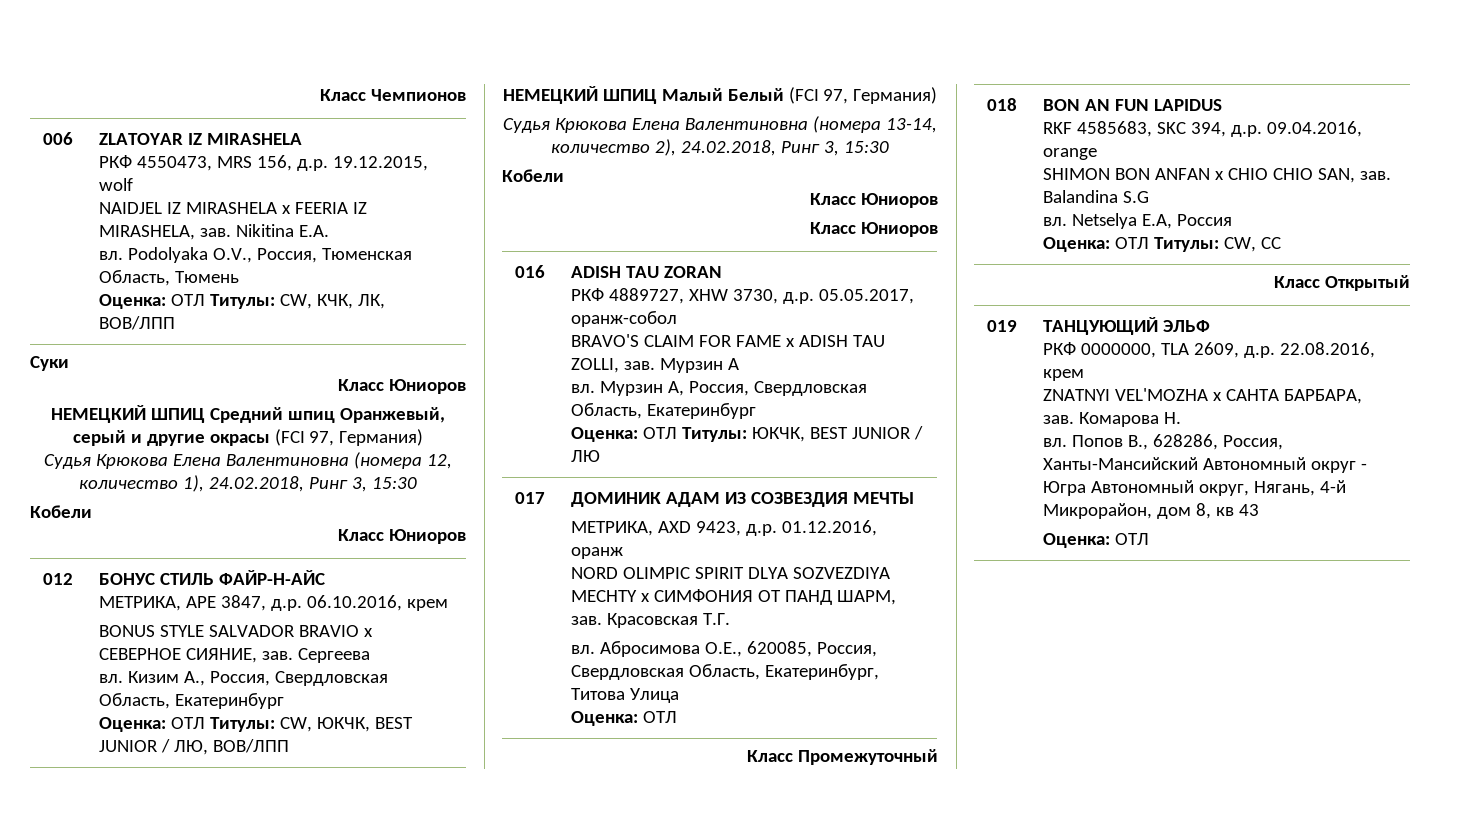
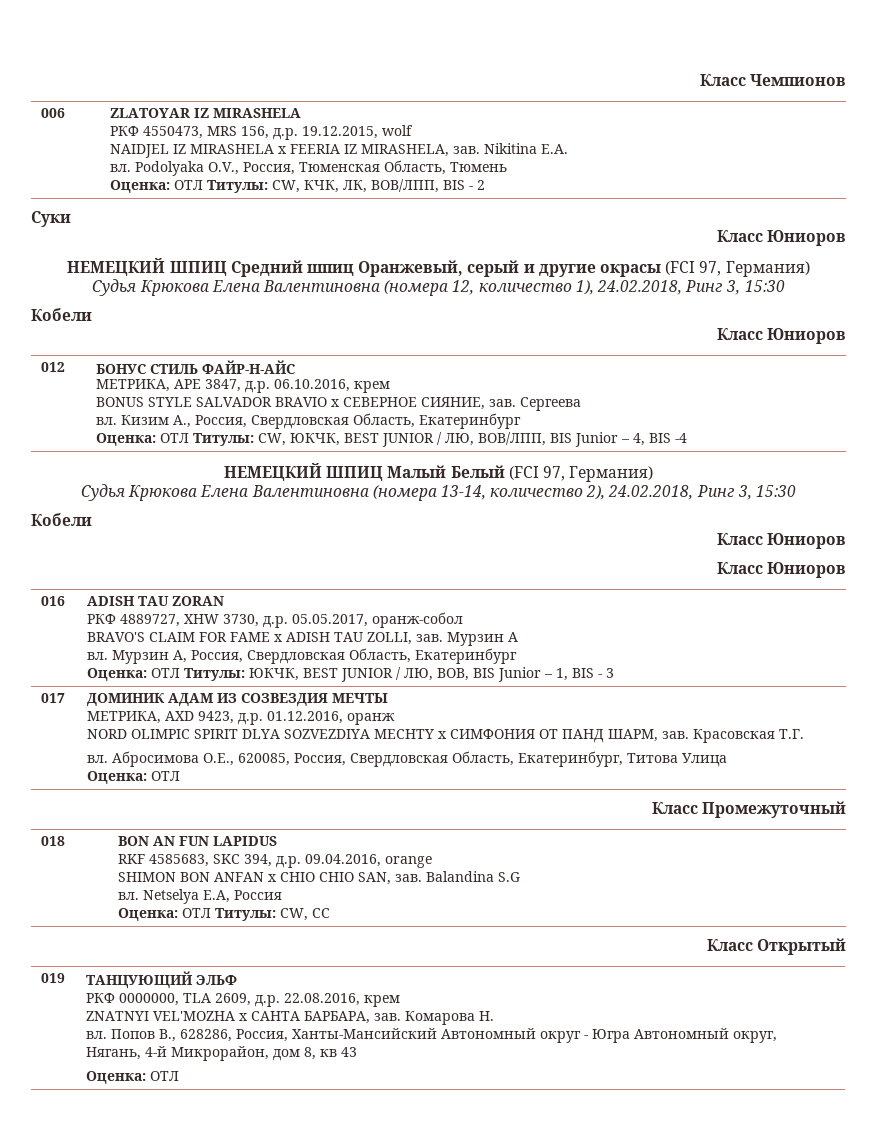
[98,316,175,330] BOB/ЛПП -> [371,179,486,193] BOB/ЛПП, BIS - 2
[212,739,289,753] BOB/ЛПП -> [478,432,688,447] BOB/ЛПП, BIS Junior – 4, BIS -4
[570,450,600,462] ЛЮ -> [404,667,615,682] ЛЮ, BOB, BIS Junior – 1, BIS - 3

